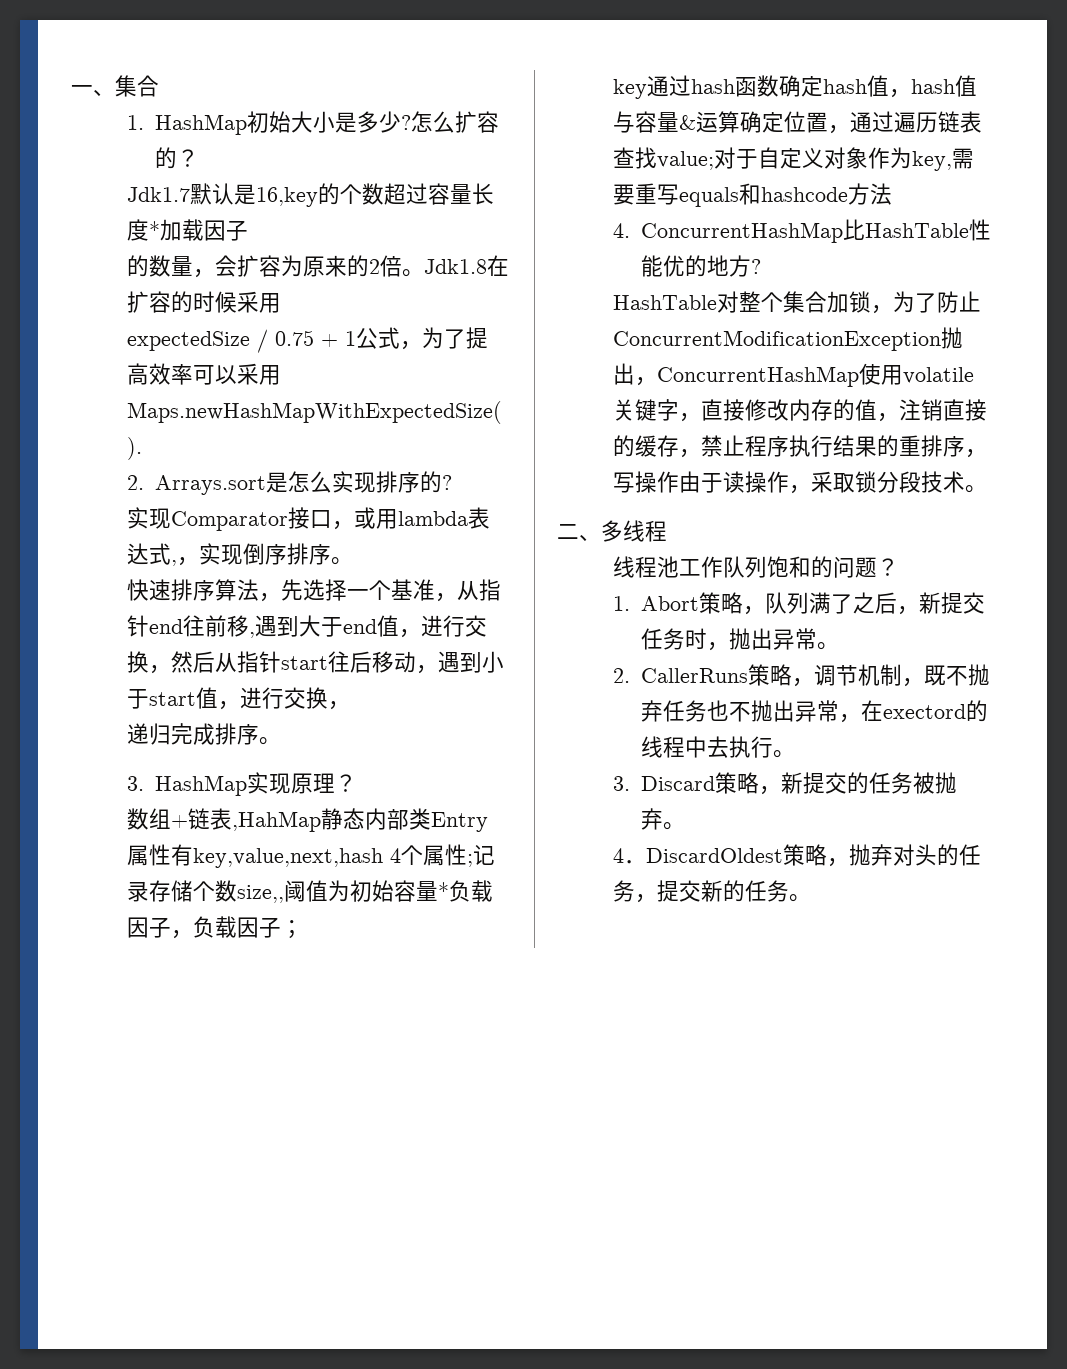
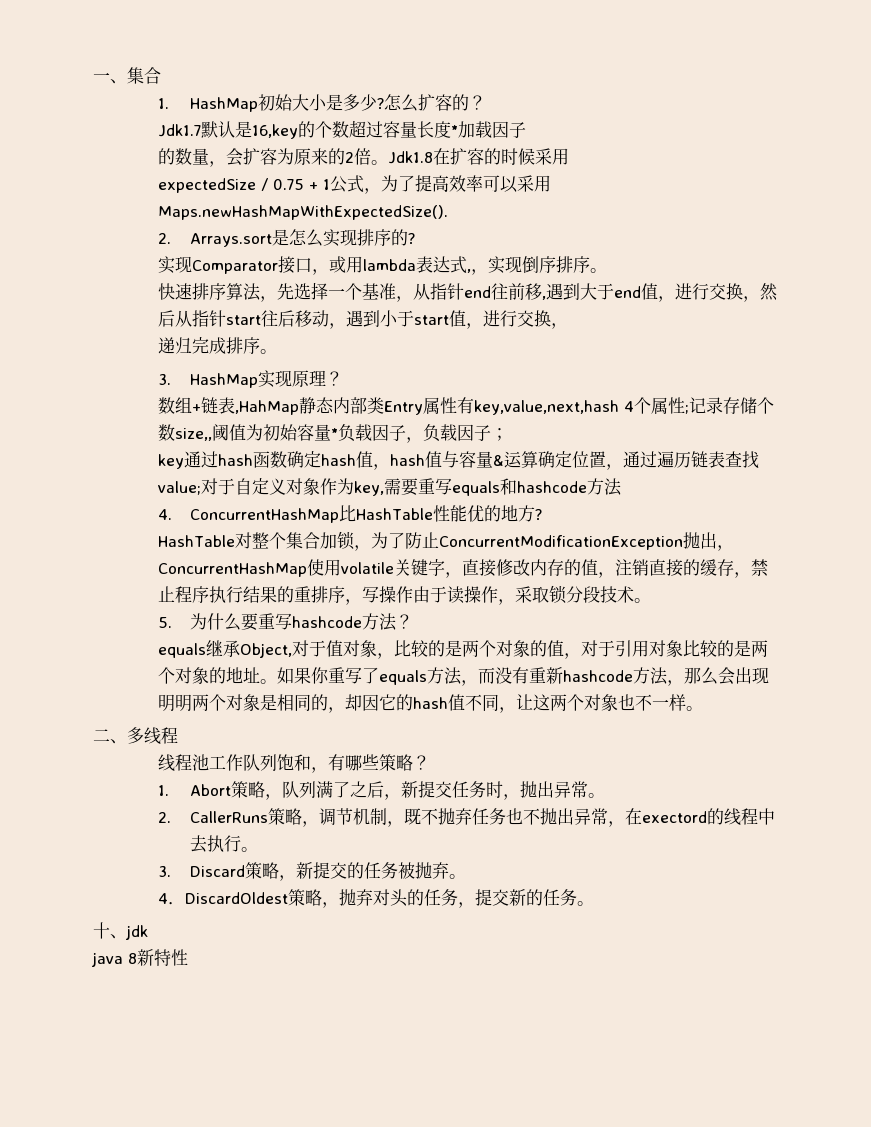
(988, 489) none -> [157,613,413,631] [157,640,768,659] [157,667,769,686] [157,694,703,713] // 5.为什么要重写hashcode方法？ // equals继承Object,对于值对象，比较的是两个对象的值，对于引用对象比较的是两个对象的地址。如果你重写了equals方法，而没有重新hashcode方法，那么会出现明明两个对象是相同的，却因它的hash值不同，让这两个对象也不一样。
[811,556,878,578] 的问题 -> [310,754,413,773] ，有哪些策略
(812, 898) none -> [93,922,148,940] [91,949,188,967] // 十、jdk // java 8新特性

